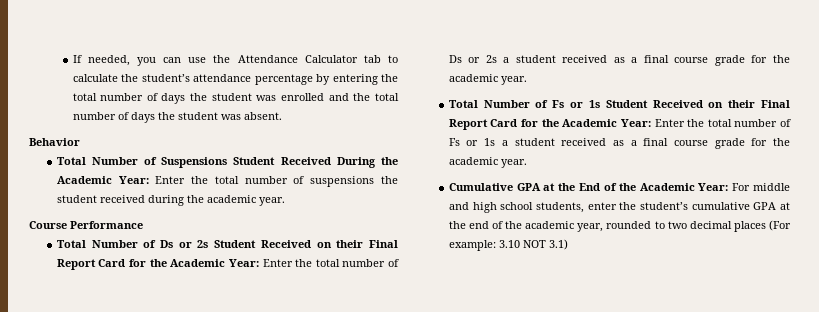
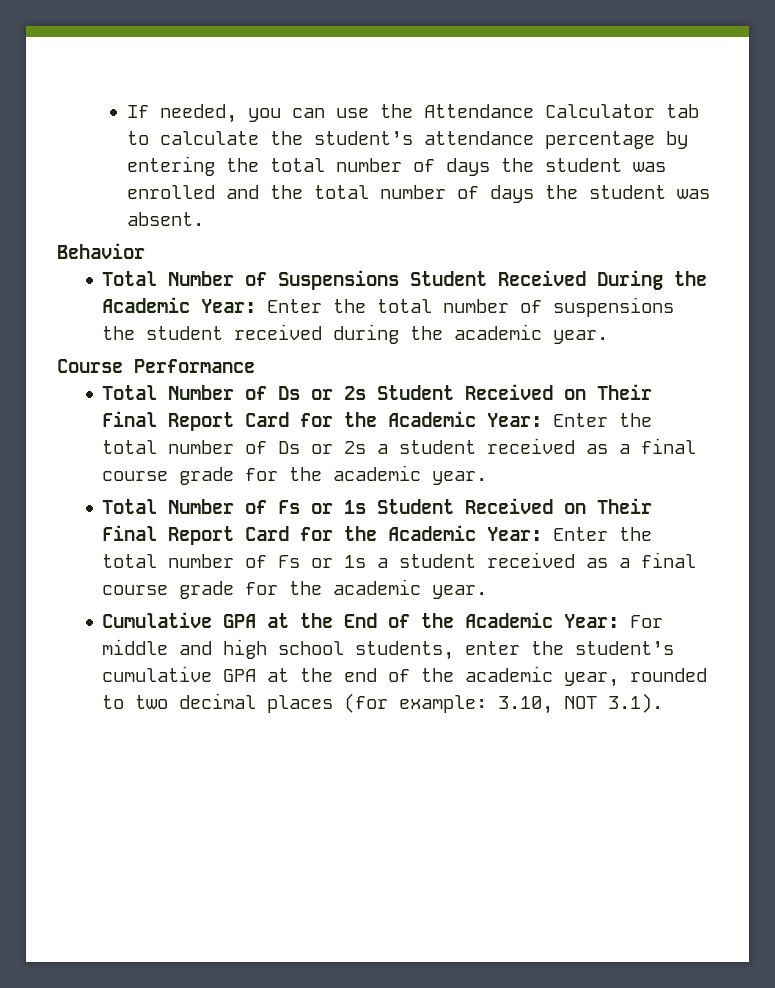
[336,240,364,248] their -> [597,384,653,400] Their
[728,100,756,108] their -> [597,498,653,514] Their
[769,220,791,231] [448,239,568,251] (For example: 3.10 NOT 3.1) -> [344,693,664,714] (for example: 3.10, NOT 3.1).

